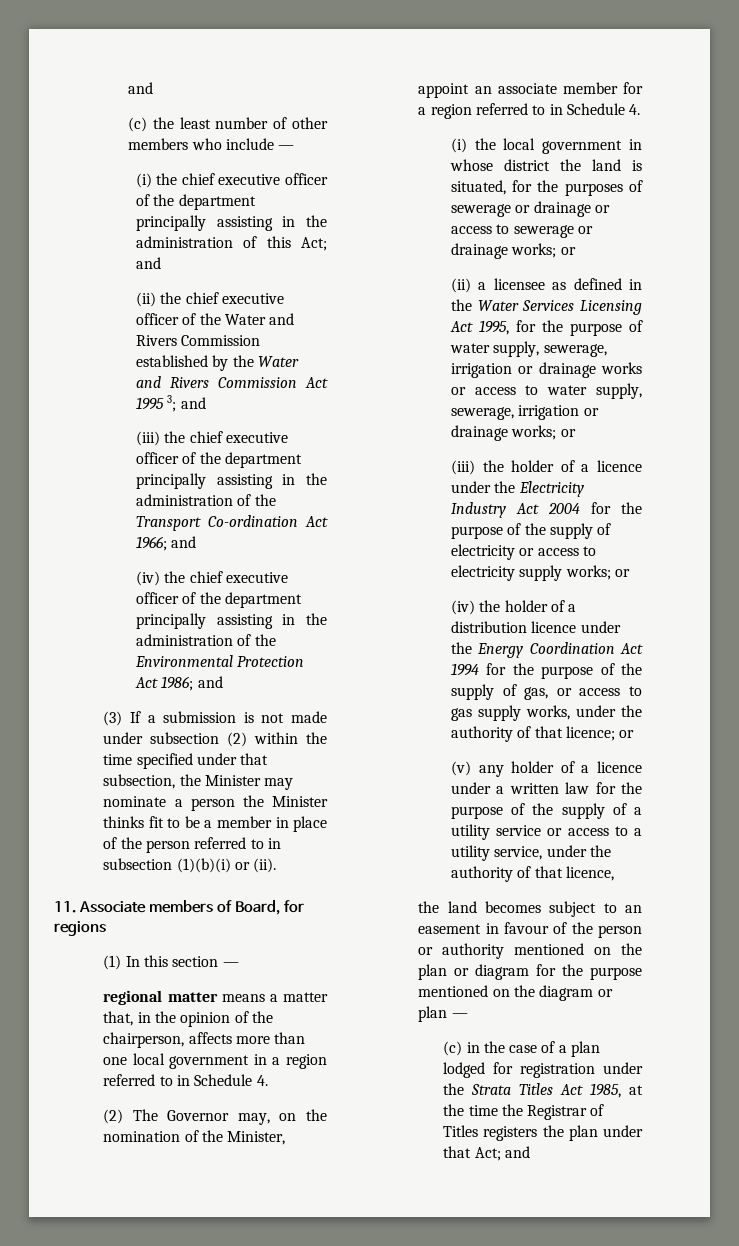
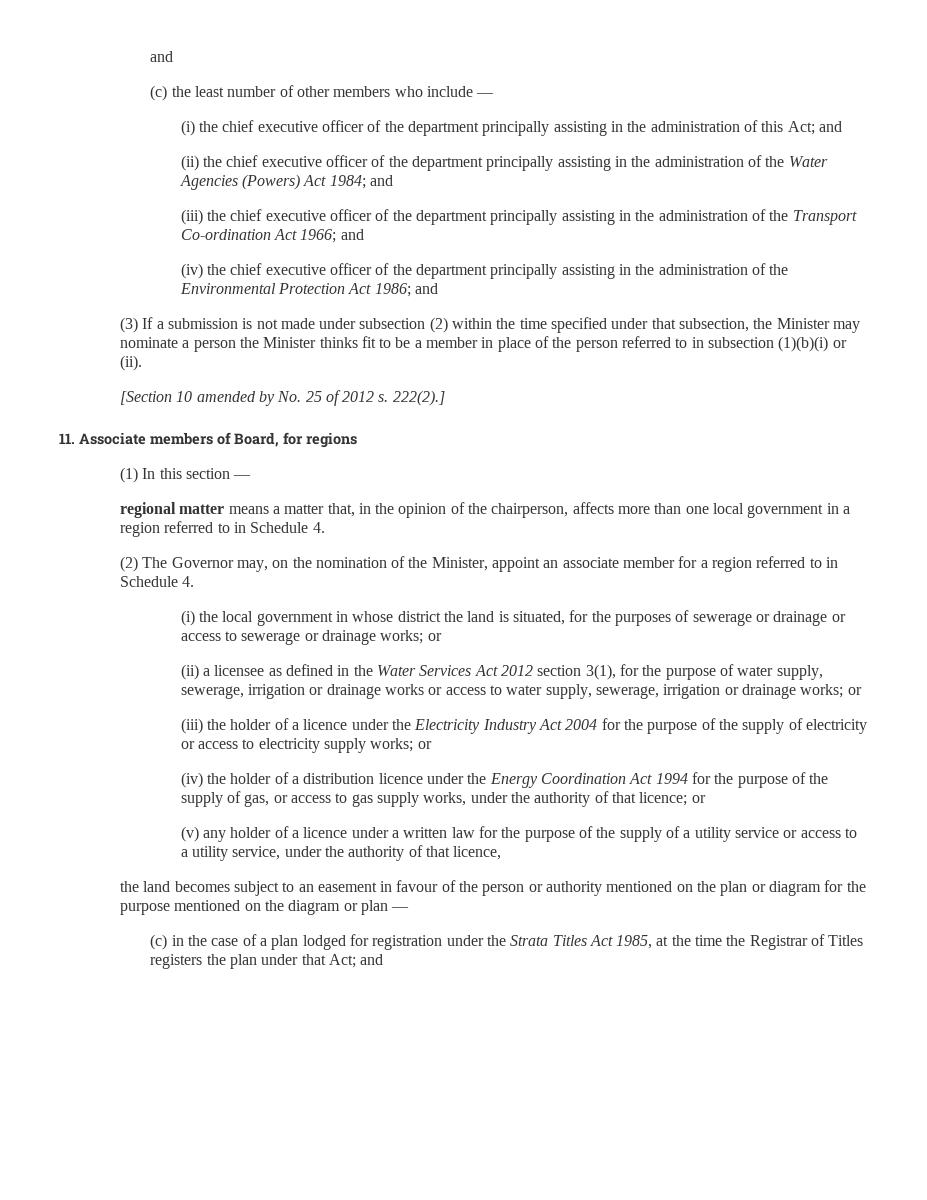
[224,313,295,325] [135,335,261,346] [135,355,299,371] [135,376,329,388] [135,395,177,412] Water and Rivers Commission established by the Water and Rivers Commission Act 1995 3; -> [412,155,828,171] [179,174,366,190] department principally assisting in the administration of the Water Agencies (Powers) Act 1984;
(277, 865) none -> [119,390,445,406] // [Section 10 amended by No. 25 of 2012 s. 222(2).]
[580,300,642,315] [449,320,509,335] Licensing Act 1995, -> [474,664,616,680] Act 2012 section 3(1),

